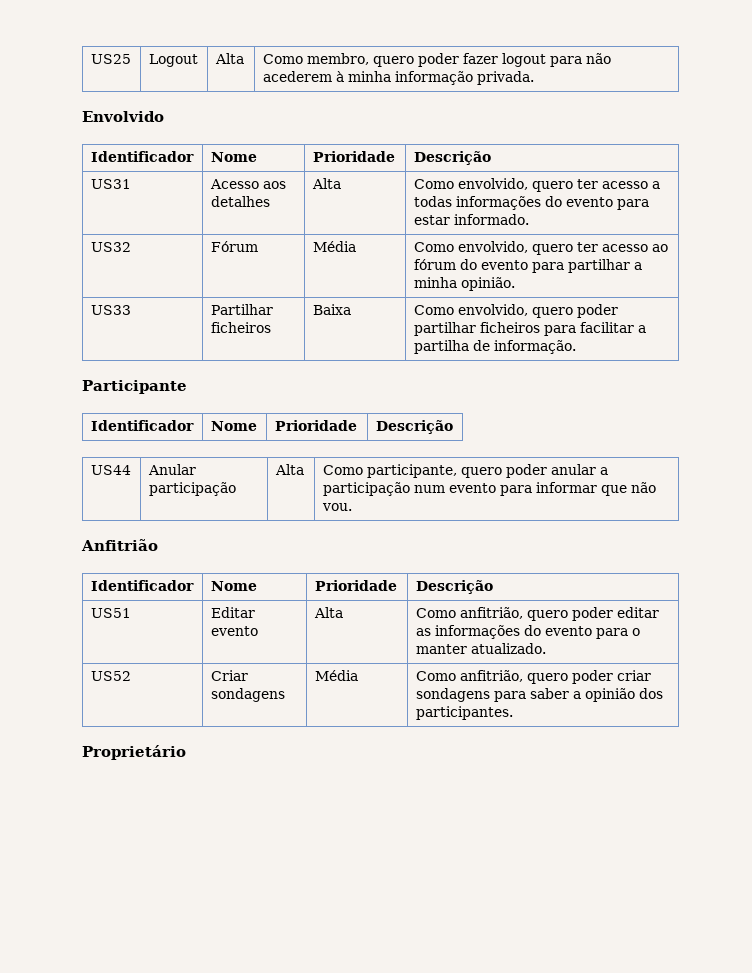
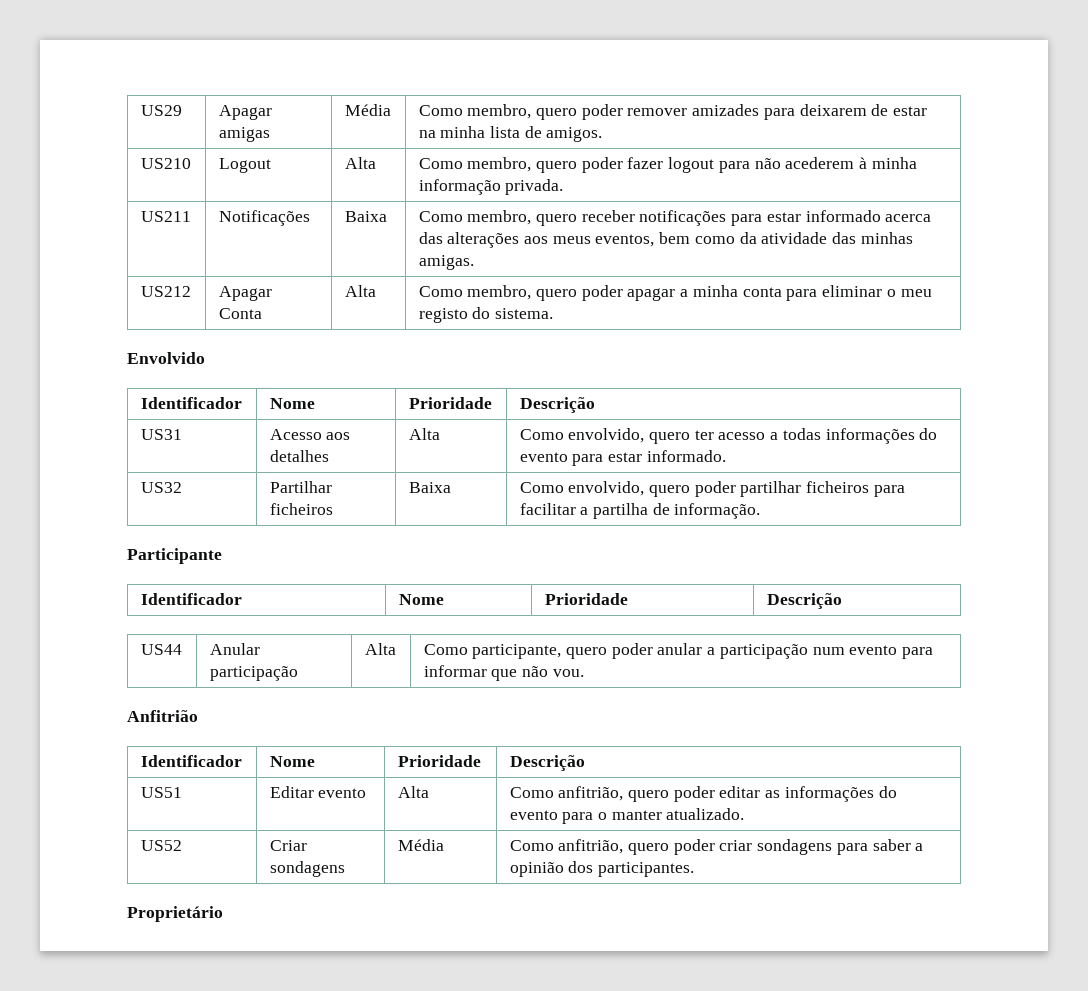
[90,54,131,64] US25 -> [140,105,182,116] [218,105,272,120] [218,127,270,142] [344,104,391,116] [418,104,928,120] [418,126,603,142] [140,158,191,169] US29 | Apagar amigas | Média | Como membro, quero poder remover amizades para deixarem de estar na minha lista de amigos. // US210
(534, 78) none -> [140,211,191,222] [218,210,310,226] [344,211,387,222] [418,210,932,226] [418,232,913,248] [418,255,474,270] [140,286,191,297] [218,286,272,301] [218,308,262,319] [344,285,376,297] [418,285,932,301] [418,307,554,323] // US211 | Notificações | Baixa | Como membro, quero receber notificações para estar informado acerca das alterações aos meus eventos, bem como da atividade das minhas amigas. // US212 | Apagar Conta | Alta | Como membro, quero poder apagar a minha conta para eliminar o meu registo do sistema.
[210,241,258,252] [312,241,356,252] [413,241,668,255] [413,259,642,273] [413,277,515,291] [90,305,131,315] | Fórum | Média | Como envolvido, quero ter acesso ao fórum do evento para partilhar a minha opinião. // US33 -> (182, 487) none

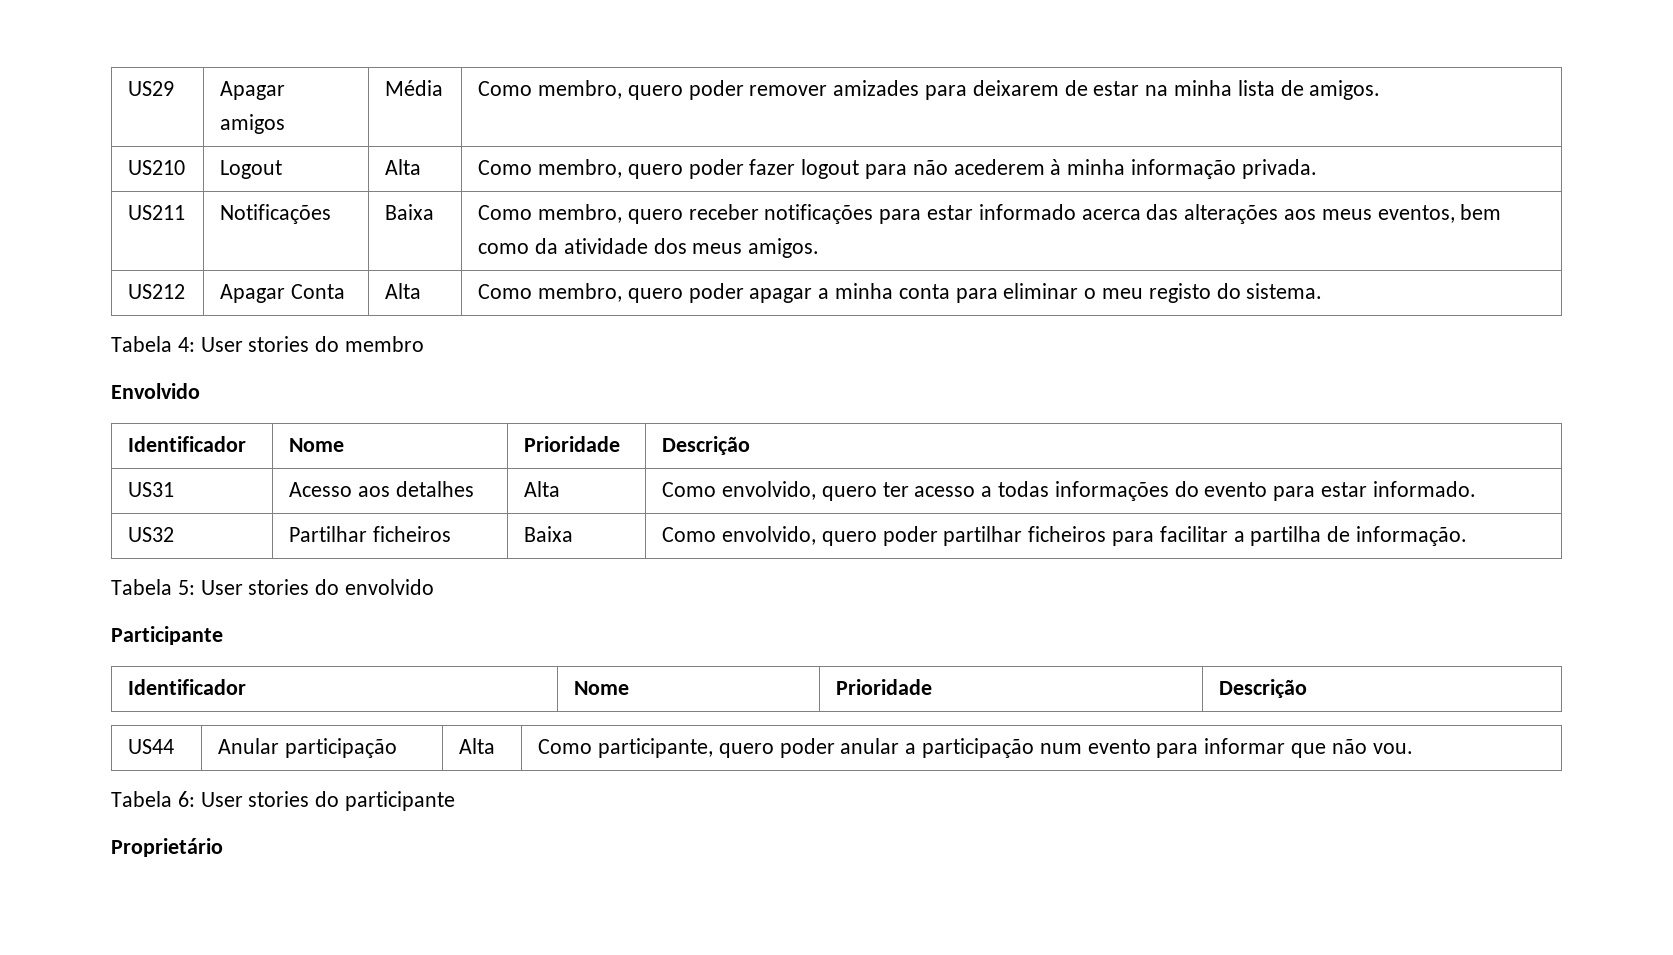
[218,127,270,142] amigas -> [220,114,286,134] amigos
[832,232,913,244] [418,255,474,270] das minhas amigas. -> [653,238,820,258] dos meus amigos.
(554, 313) none -> [111,336,425,352] // Tabela 4: User stories do membro
(761, 511) none -> [111,579,435,595] // Tabela 5: User stories do envolvido
[127,710,198,722] [140,755,242,767] [269,756,315,767] [397,755,481,767] [509,755,585,771] [140,787,182,798] [269,786,367,798] [397,786,429,798] [509,786,897,802] [509,808,745,824] [140,840,182,851] [269,840,307,851] [269,861,345,877] [397,839,444,851] [509,839,924,855] [509,861,695,877] Anfitrião // Identificador | Nome | Prioridade | Descrição // US51 | Editar evento | Alta | Como anfitrião, quero poder editar as informações do evento para o manter atualizado. // US52 | Criar sondagens | Média | Como anfitrião, quero poder criar sondagens para saber a opinião dos participantes. -> [111,791,456,811] Tabela 6: User stories do participante

